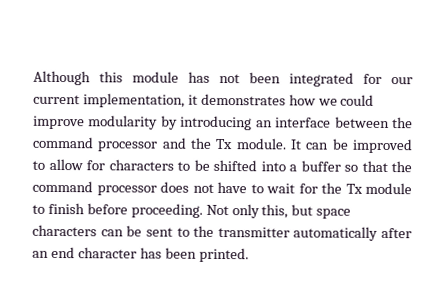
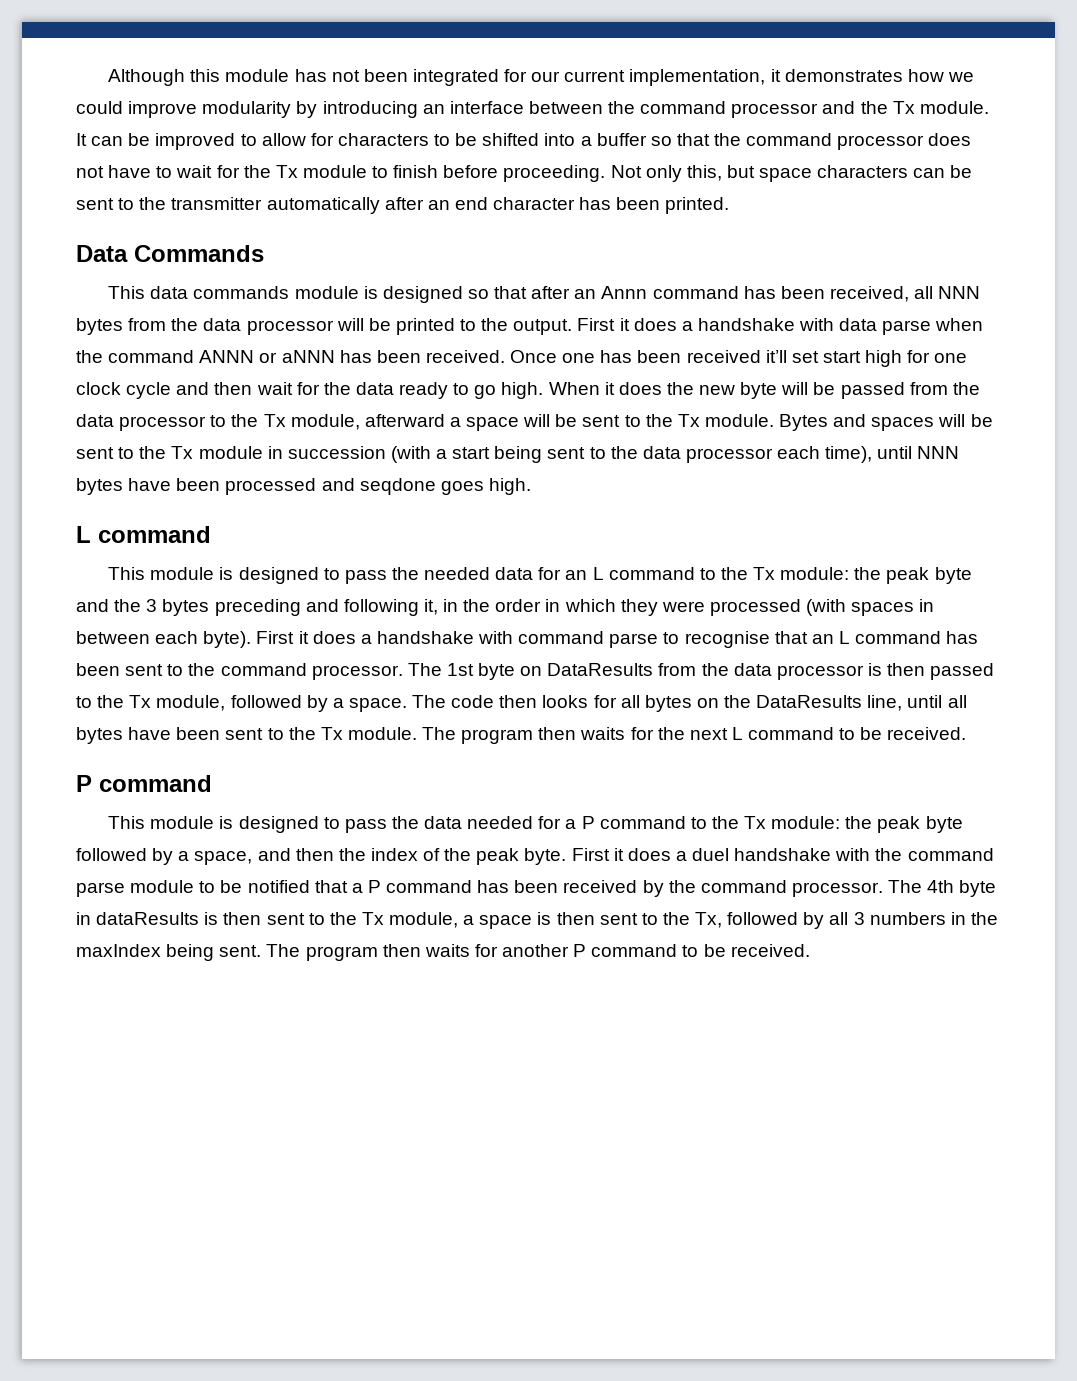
(249, 255) none -> [76,245,264,262] [108,286,981,303] [76,318,984,335] [76,350,968,367] [76,382,980,399] [76,414,993,431] [76,446,960,463] [76,478,531,495] [76,526,211,543] [108,567,972,584] [76,599,935,616] [76,631,979,648] [76,663,995,680] [76,695,967,712] [76,727,967,744] [76,775,212,792] [108,816,963,833] [76,848,994,865] [76,880,997,897] [76,912,998,929] [76,944,810,961] // Data Commands // This data commands module is designed so that after an Annn command has been received, all NNN bytes from the data processor will be printed to the output. First it does a handshake with data parse when the command ANNN or aNNN has been received. Once one has been received it’ll set start high for one clock cycle and then wait for the data ready to go high. When it does the new byte will be passed from the data processor to the Tx module, afterward a space will be sent to the Tx module. Bytes and spaces will be sent to the Tx module in succession (with a start being sent to the data processor each time), until NNN bytes have been processed and seqdone goes high. // L command // This module is designed to pass the needed data for an L command to the Tx module: the peak byte and the 3 bytes preceding and following it, in the order in which they were processed (with spaces in between each byte). First it does a handshake with command parse to recognise that an L command has been sent to the command processor. The 1st byte on DataResults from the data processor is then passed to the Tx module, followed by a space. The code then looks for all bytes on the DataResults line, until all bytes have been sent to the Tx module. The program then waits for the next L command to be received. // P command // This module is designed to pass the data needed for a P command to the Tx module: the peak byte followed by a space, and then the index of the peak byte. First it does a duel handshake with the command parse module to be notified that a P command has been received by the command processor. The 4th byte in dataResults is then sent to the Tx module, a space is then sent to the Tx, followed by all 3 numbers in the maxIndex being sent. The program then waits for another P command to be received.

